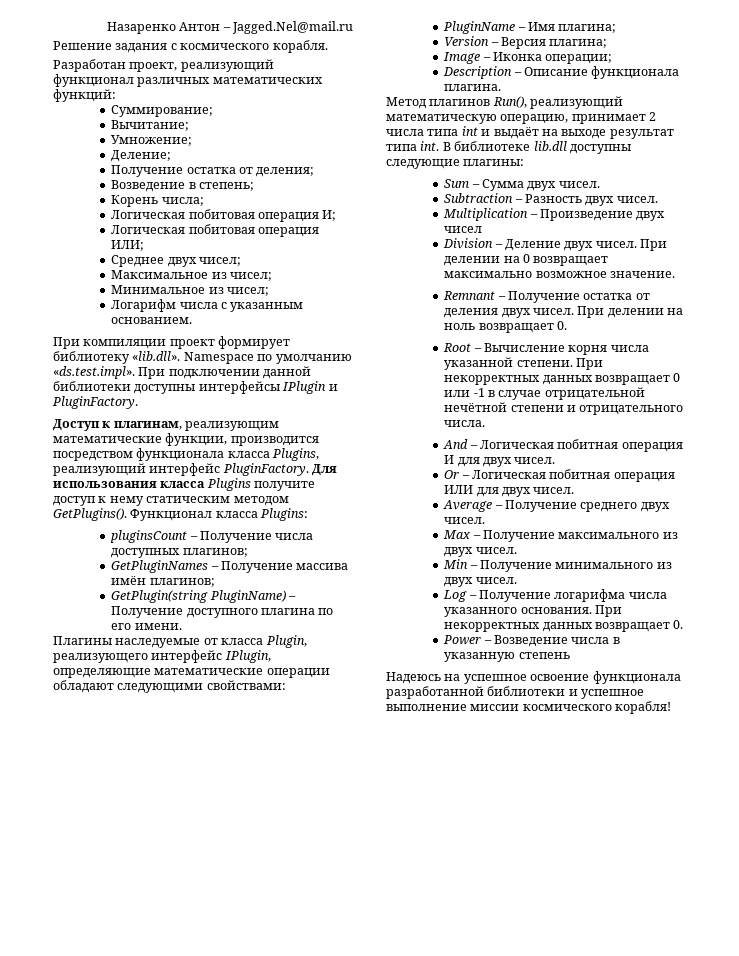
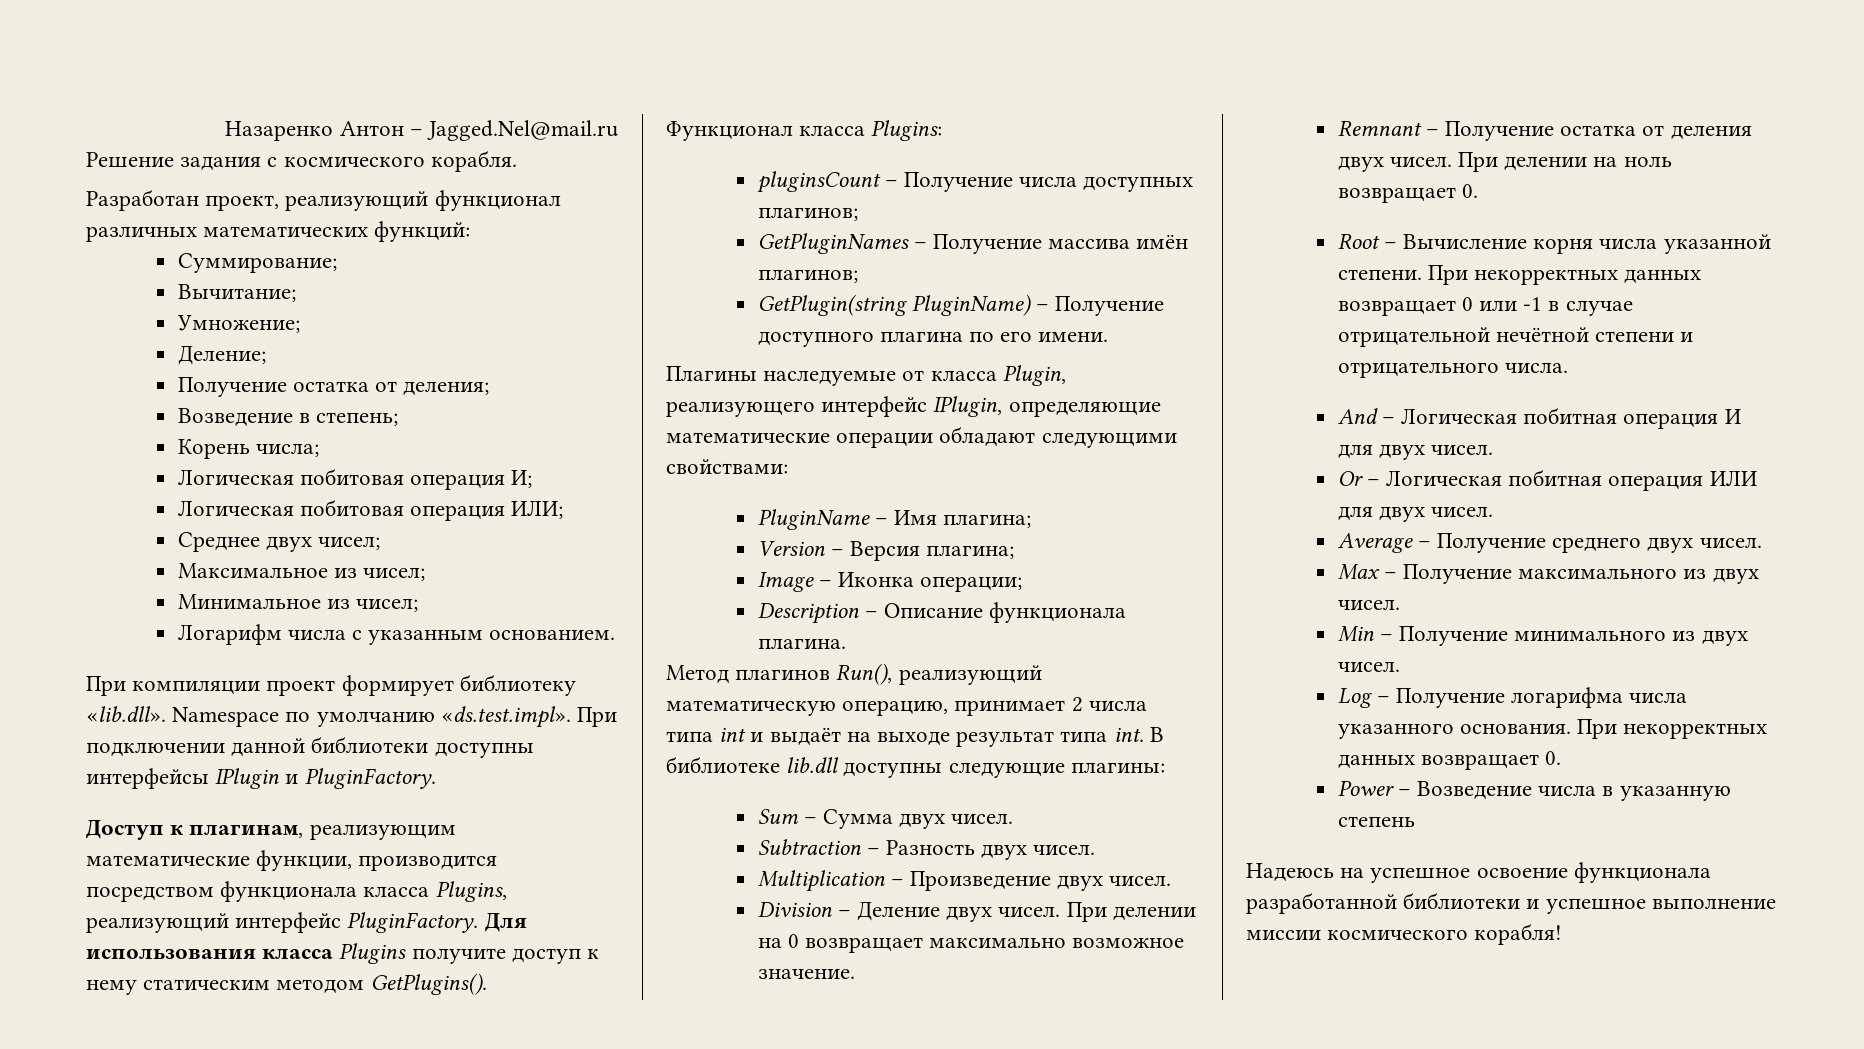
[444,226,483,233] чисел -> [1109,875,1172,886] чисел.

